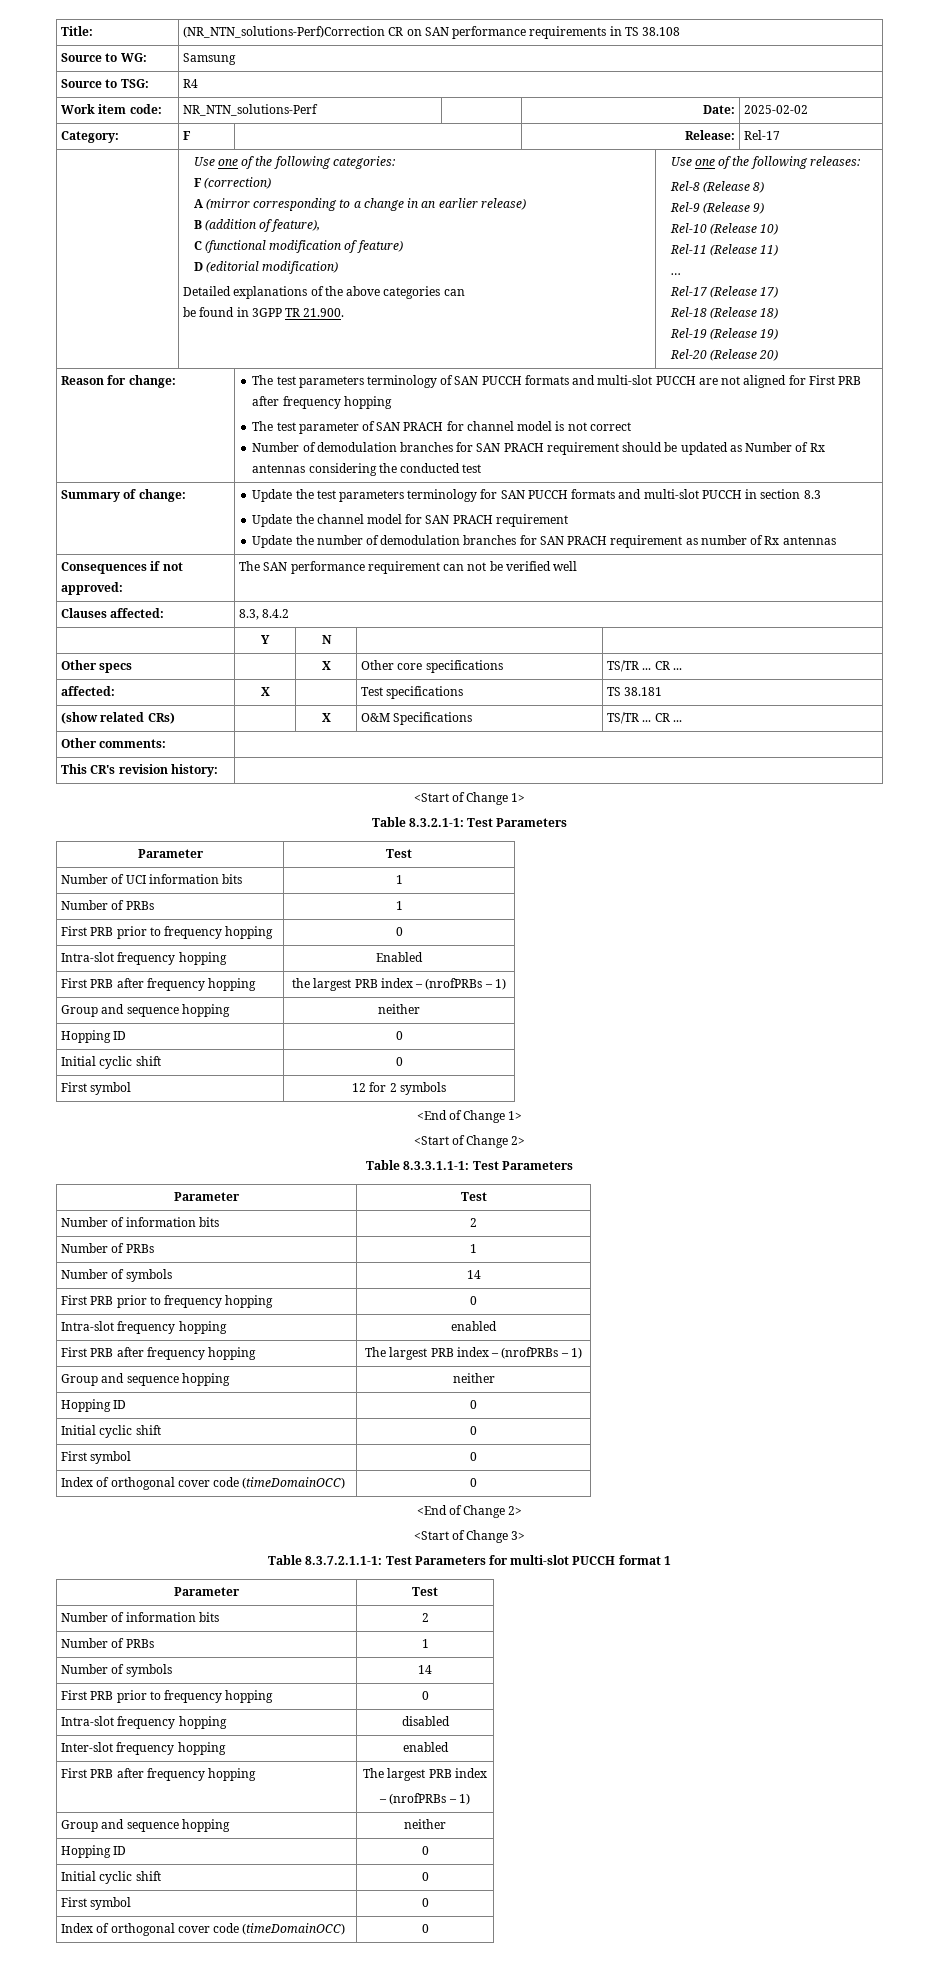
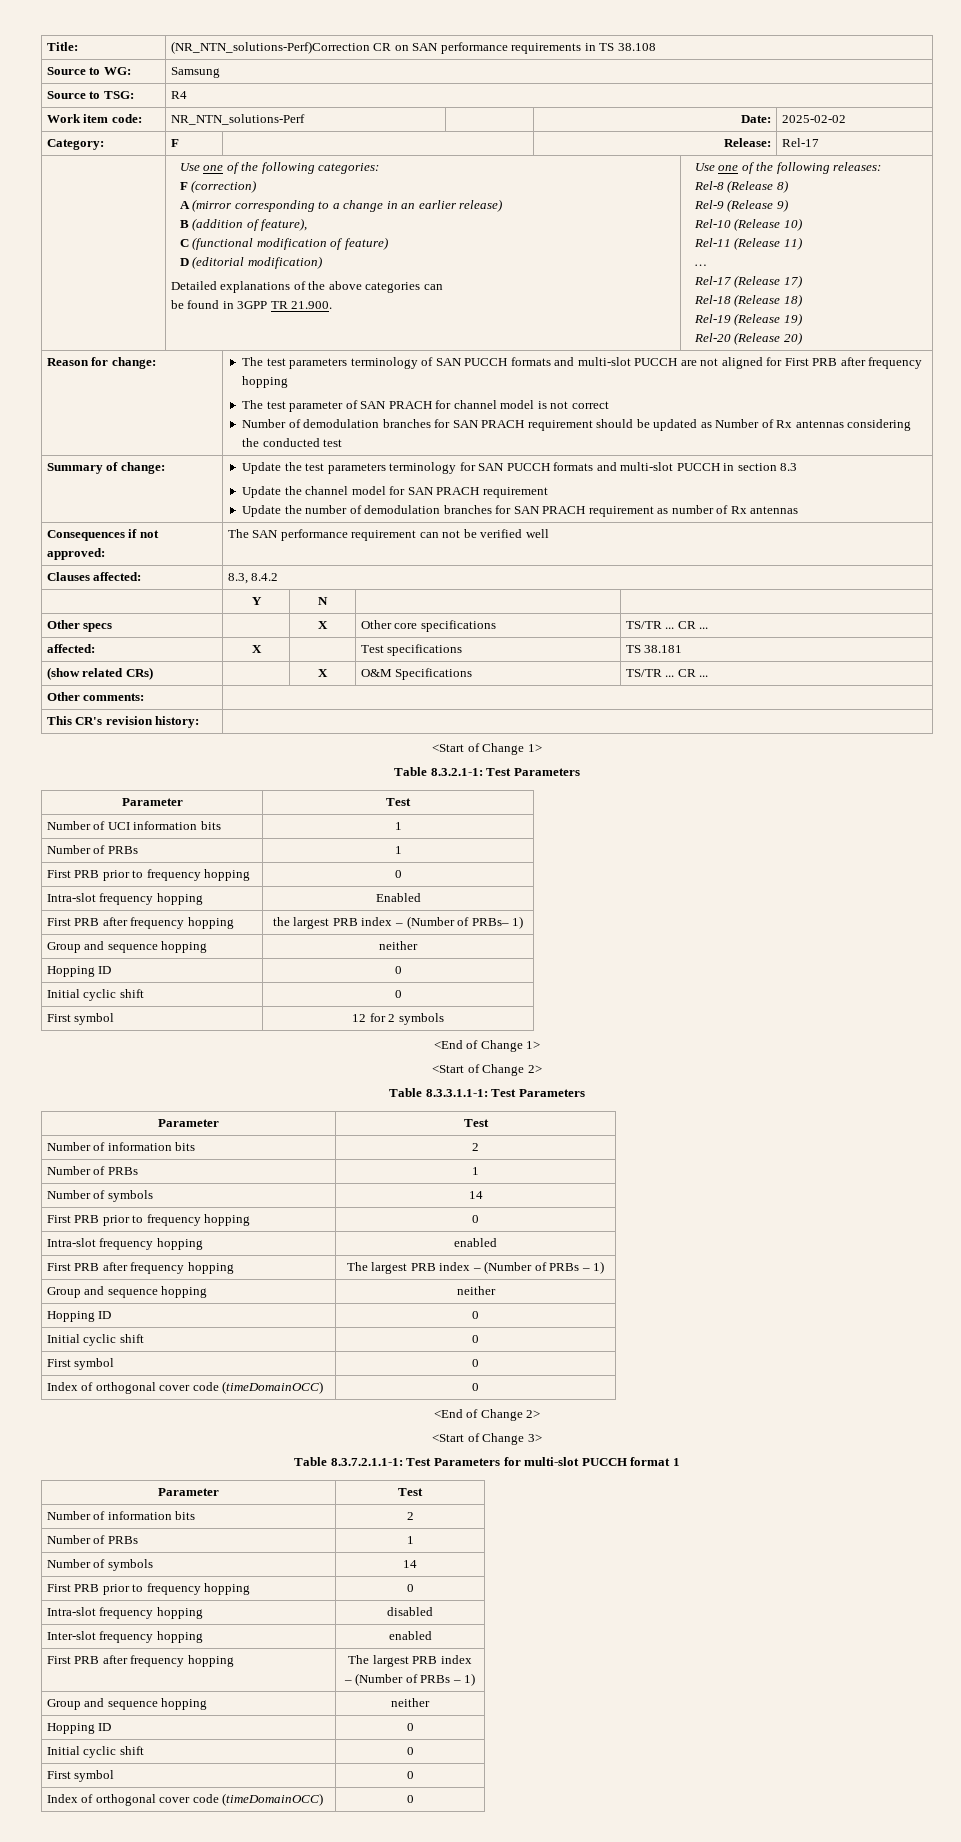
[425,978,493,990] (nrofPRBs – -> [406,916,509,929] (Number of PRBs–
[501,1347,559,1359] (nrofPRBs -> [484,1261,580,1274] (Number of PRBs
[389,1793,447,1805] (nrofPRBs -> [355,1673,451,1686] (Number of PRBs

